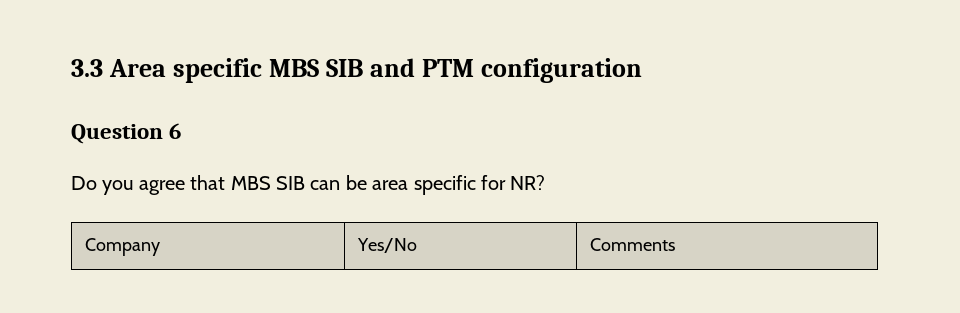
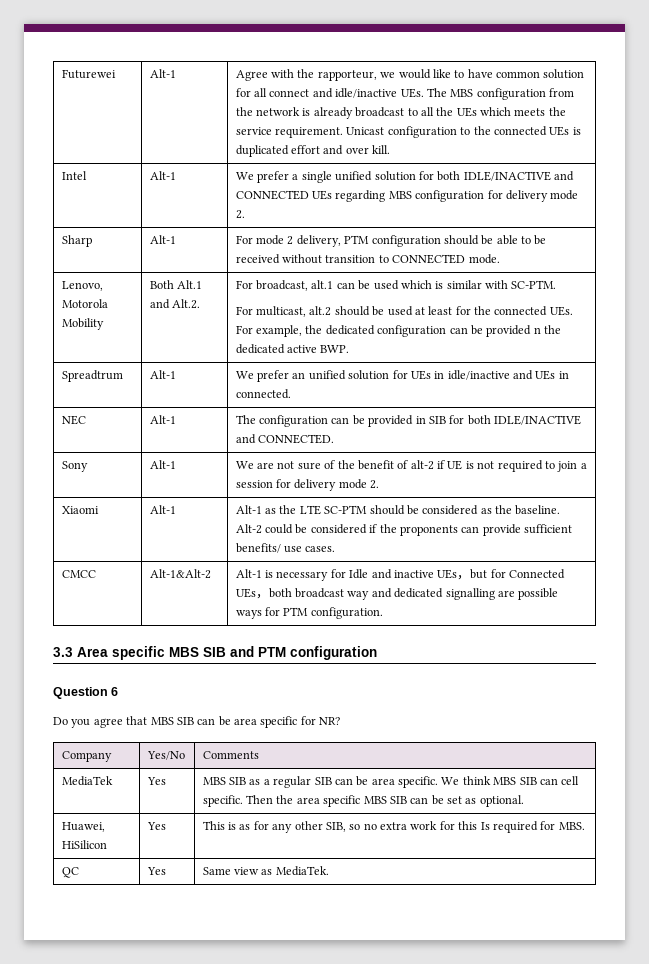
(71, 68) none -> [61,69,116,79] [149,69,176,78] [235,69,585,81] [235,88,574,100] [235,107,566,119] [235,126,581,138] [235,145,391,157] [61,171,87,180] [149,171,176,180] [235,171,574,183] [235,190,579,202] [235,210,245,219] [61,235,92,247] [149,235,176,244] [235,235,547,247] [235,254,500,264] [61,281,103,291] [61,299,108,308] [61,318,104,330] [149,280,202,289] [149,299,200,309] [235,280,557,291] [235,306,573,317] [235,325,561,337] [235,344,350,354] [61,370,123,382] [149,370,176,379] [235,370,569,382] [235,389,291,399] [61,415,86,425] [149,415,176,424] [235,415,581,427] [235,434,334,444] [61,461,88,472] [149,460,176,469] [235,460,587,472] [235,479,380,491] [61,506,99,514] [149,505,176,514] [235,505,561,515] [235,524,572,536] [235,543,336,553] [61,570,96,578] [149,569,211,579] [235,569,565,581] [235,588,559,600] [235,607,383,619] Futurewei | Alt-1 | Agree with the rapporteur, we would like to have common solution for all connect and idle/inactive UEs. The MBS configuration from the network is already broadcast to all the UEs which meets the service requirement. Unicast configuration to the connected UEs is duplicated effort and over kill. // Intel | Alt-1 | We prefer a single unified solution for both IDLE/INACTIVE and CONNECTED UEs regarding MBS configuration for delivery mode 2. // Sharp | Alt-1 | For mode 2 delivery, PTM configuration should be able to be received without transition to CONNECTED mode. // Lenovo, Motorola Mobility | Both Alt.1 and Alt.2. | For broadcast, alt.1 can be used which is similar with SC-PTM. // For multicast, alt.2 should be used at least for the connected UEs. For example, the dedicated configuration can be provided n the dedicated active BWP. // Spreadtrum | Alt-1 | We prefer an unified solution for UEs in idle/inactive and UEs in connected. // NEC | Alt-1 | The configuration can be provided in SIB for both IDLE/INACTIVE and CONNECTED. // Sony | Alt-1 | We are not sure of the benefit of alt-2 if UE is not required to join a session for delivery mode 2. // Xiaomi | Alt-1 | Alt-1 as the LTE SC-PTM should be considered as the baseline. Alt-2 could be considered if the proponents can provide sufficient benefits/ use cases. // CMCC | Alt-1&Alt-2 | Alt-1 is necessary for Idle and inactive UEs，but for Connected UEs，both broadcast way and dedicated signalling are possible ways for PTM configuration. //
(675, 244) none -> [61,776,113,786] [146,777,166,785] [202,776,580,788] [202,795,524,807] [61,822,105,832] [61,840,107,849] [146,822,166,830] [202,821,585,833] [61,867,79,878] [146,867,166,875] [202,866,329,876] // MediaTek | Yes | MBS SIB as a regular SIB can be area specific. We think MBS SIB can cell specific. Then the area specific MBS SIB can be set as optional. // Huawei, HiSilicon | Yes | This is as for any other SIB, so no extra work for this Is required for MBS. // QC | Yes | Same view as MediaTek.

